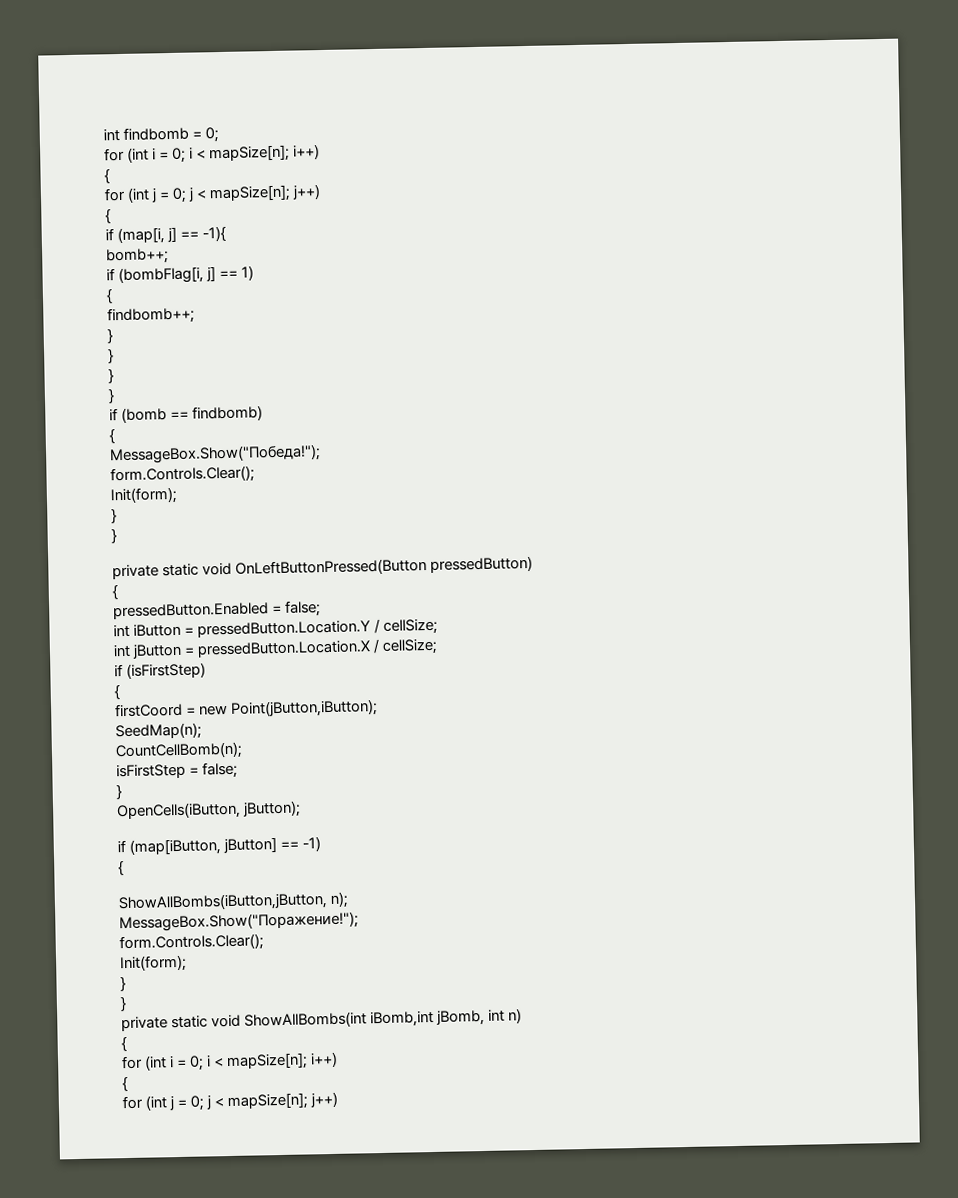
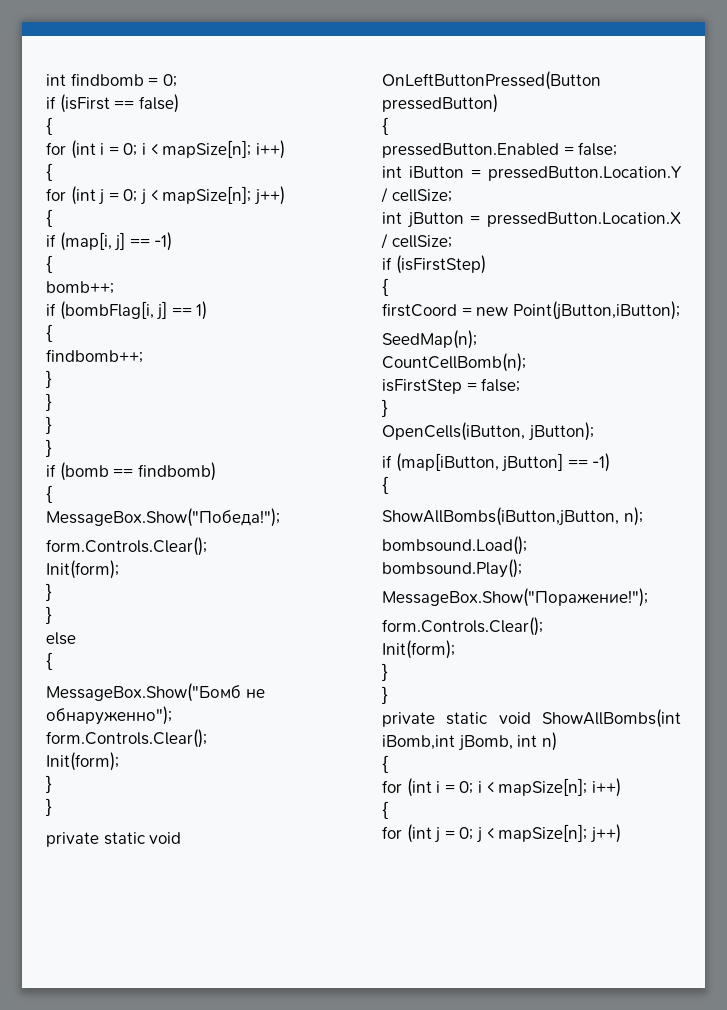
(220, 135) none -> [46,94,179,113] [46,117,52,135] // if (isFirst == false) // {
[202,225,227,242] -1){ -> [154,232,173,251] [46,255,52,273] -1) // {
(117, 536) none -> [46,632,76,645] [46,652,52,670] [46,683,265,702] [46,706,172,725] [46,729,207,748] [46,752,119,771] [46,775,52,793] [46,798,52,816] // else // { // MessageBox.Show("Бомб не обнаруженно"); // form.Controls.Clear(); // Init(form); // } // }
(350, 899) none -> [382,536,527,555] [382,559,522,578] // bombsound.Load(); // bombsound.Play();

